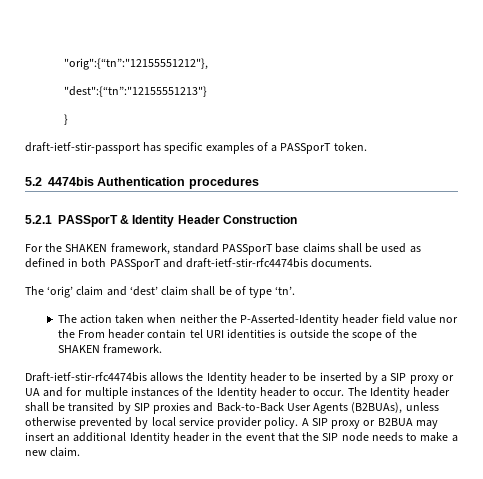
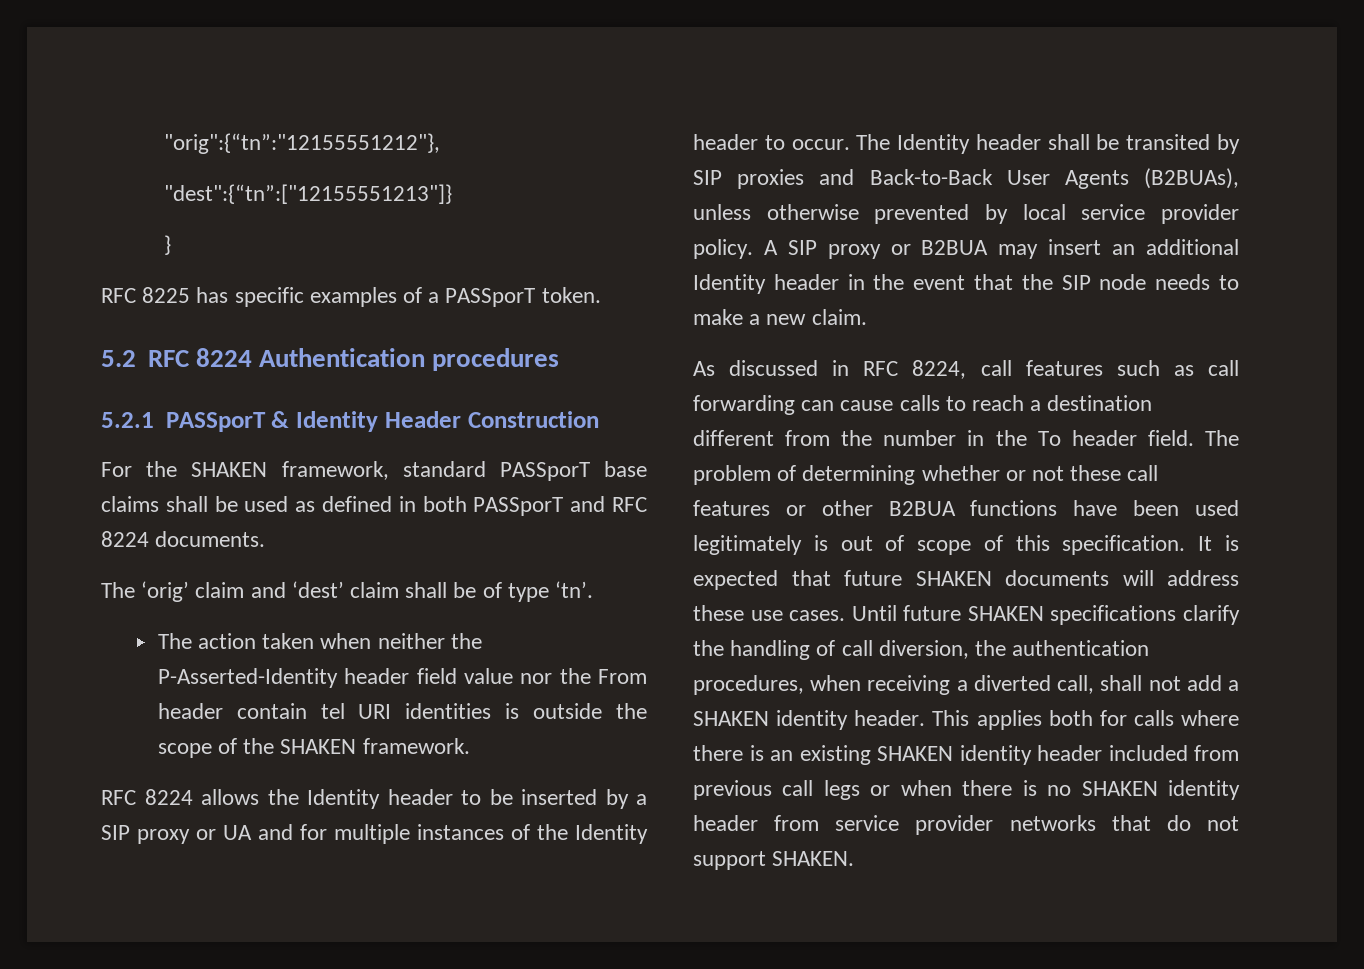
[63,86,207,97] "dest":{“tn”:"12155551213"} -> [163,184,452,204] "dest":{“tn”:["12155551213"]}
[25,142,140,154] draft-ietf-stir-passport -> [101,287,191,303] RFC 8225
[48,177,94,186] 4474bis -> [147,348,252,367] RFC 8224
[186,258,309,268] draft-ietf-stir-rfc4474bis -> [612,497,647,512] [101,531,149,547] RFC 8224
[25,372,147,382] Draft-ietf-stir-rfc4474bis -> [101,789,193,805] RFC 8224
(81, 452) none -> [693,360,1239,379] [693,395,1153,415] [693,430,1239,446] [693,465,1159,485] [693,500,1239,516] [693,535,1239,555] [693,570,1239,590] [693,605,1240,625] [693,640,1150,660] [693,675,1239,695] [693,710,1239,730] [693,745,1239,765] [693,780,1240,800] [693,815,1239,835] [693,851,855,870] // As discussed in RFC 8224, call features such as call forwarding can cause calls to reach a destination different from the number in the To header field. The problem of determining whether or not these call features or other B2BUA functions have been used legitimately is out of scope of this specification. It is expected that future SHAKEN documents will address these use cases. Until future SHAKEN specifications clarify the handling of call diversion, the authentication procedures, when receiving a diverted call, shall not add a SHAKEN identity header. This applies both for calls where there is an existing SHAKEN identity header included from previous call legs or when there is no SHAKEN identity header from service provider networks that do not support SHAKEN.

